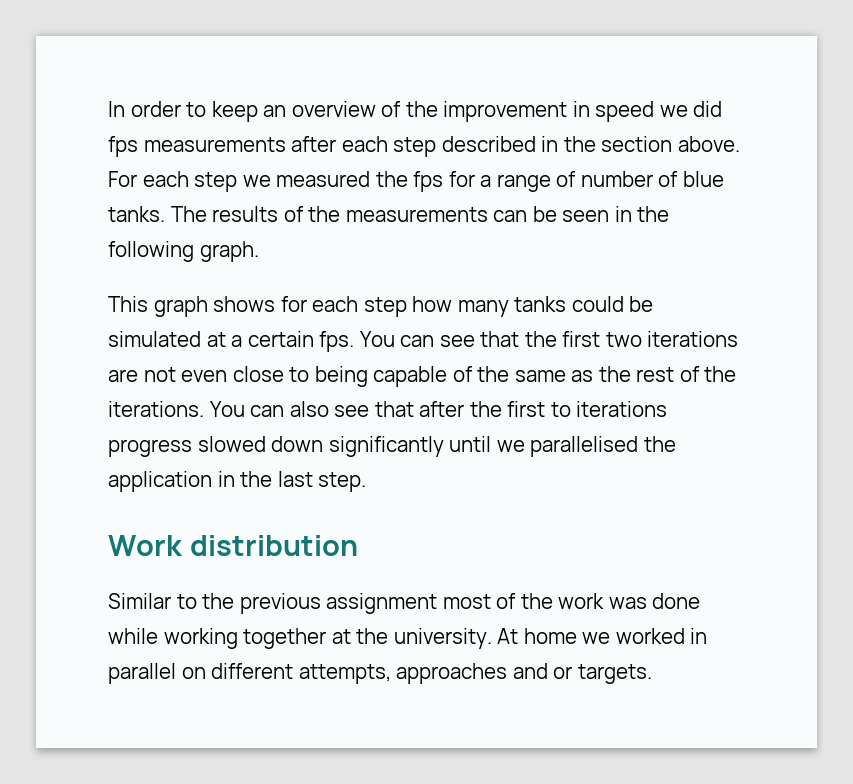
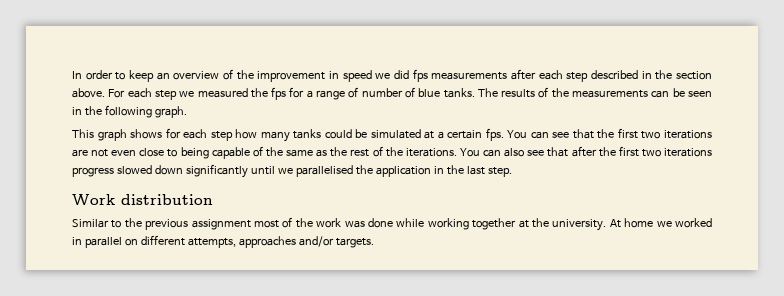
[550,402,571,417] to -> [641,149,661,157] two
[512,663,573,679] and or -> [298,236,334,247] and/or

